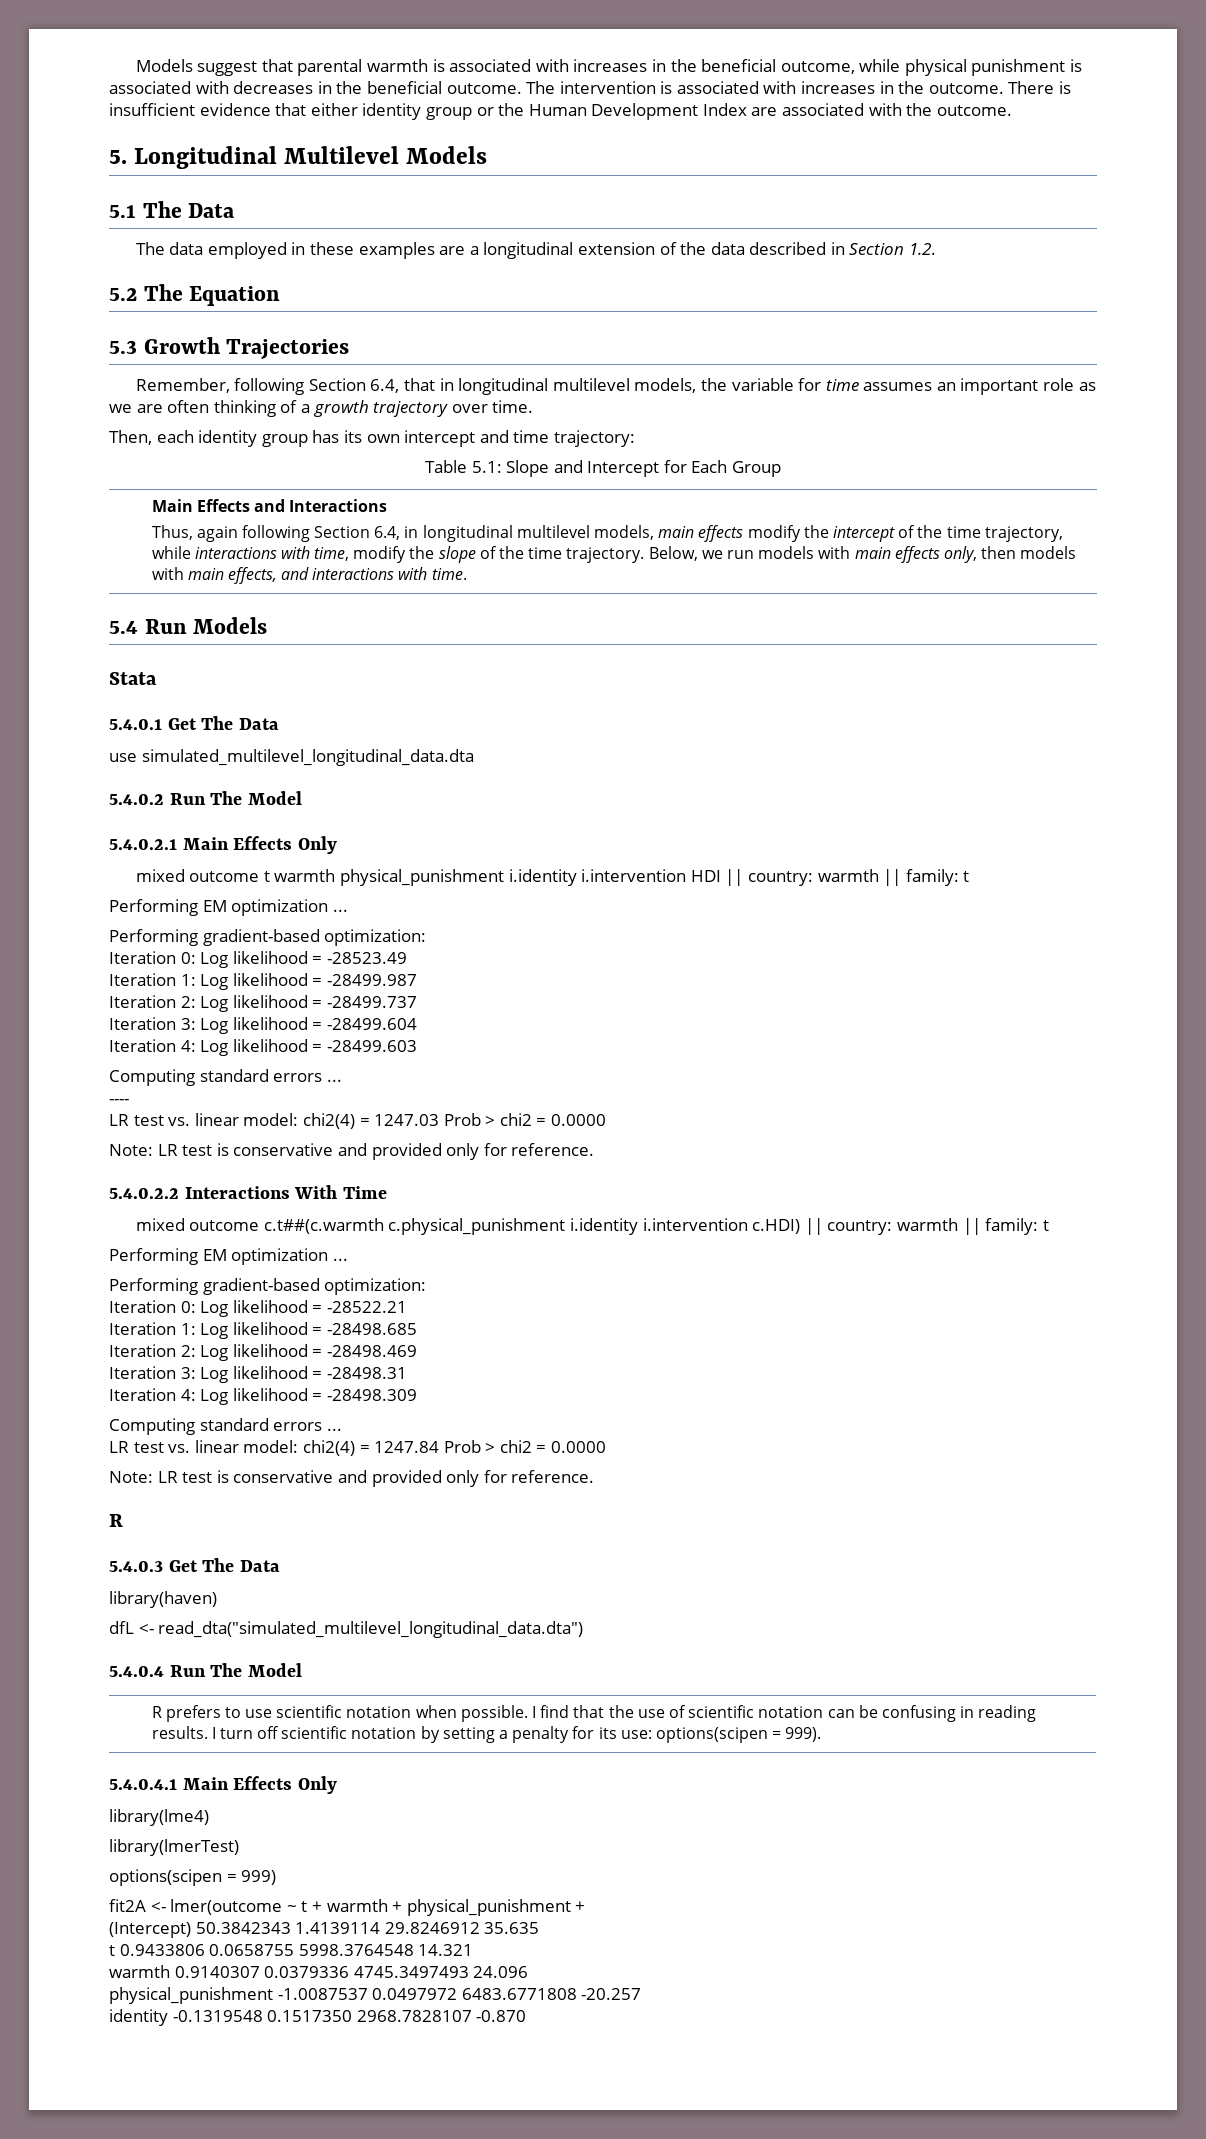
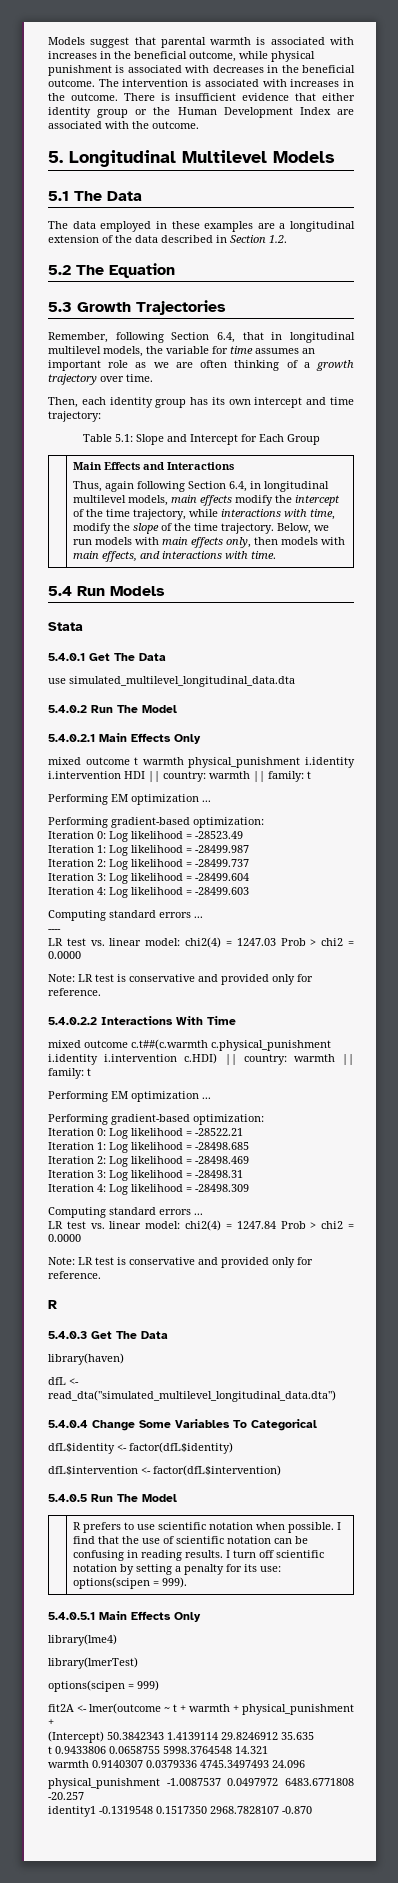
(164, 1671) none -> [92,1419,317,1431] [48,1442,233,1454] [48,1465,281,1476] [48,1494,87,1502] Change Some Variables To Categorical // dfL$identity <- factor(dfL$identity) // dfL$intervention <- factor(dfL$intervention) // 5.4.0.5
[109,1779,177,1790] 5.4.0.4.1 -> [48,1612,95,1620] 5.4.0.5.1
[109,2009,168,2026] identity -> [48,1806,96,1817] identity1

